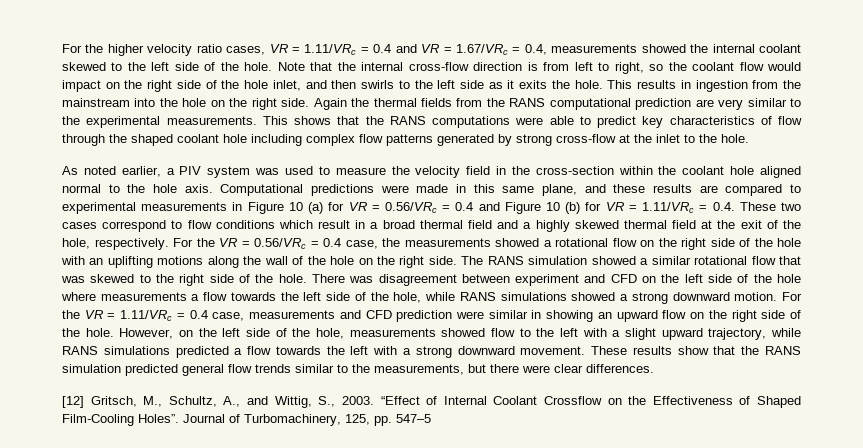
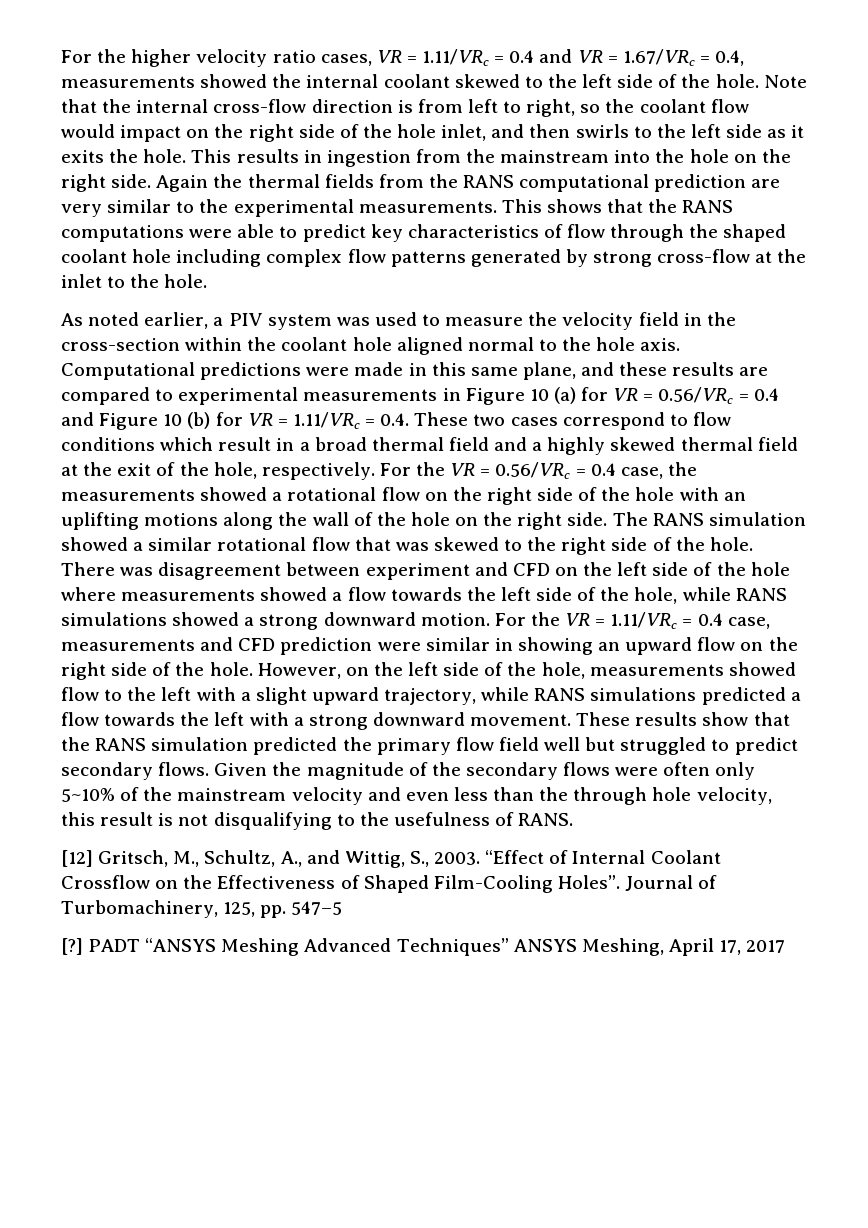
(187, 296) none -> [260,587,328,601] showed
[182,364,654,376] general flow trends similar to the measurements, but there were clear differences. -> [342,737,798,755] [61,762,756,780] [61,787,772,805] [61,812,574,830] the primary flow field well but struggled to predict secondary flows. Given the magnitude of the secondary flows were often only 5~10% of the mainstream velocity and even less than the through hole velocity, this result is not disqualifying to the usefulness of RANS.
(431, 418) none -> [61,938,786,956] // [?] PADT “ANSYS Meshing Advanced Techniques” ANSYS Meshing, April 17, 2017

